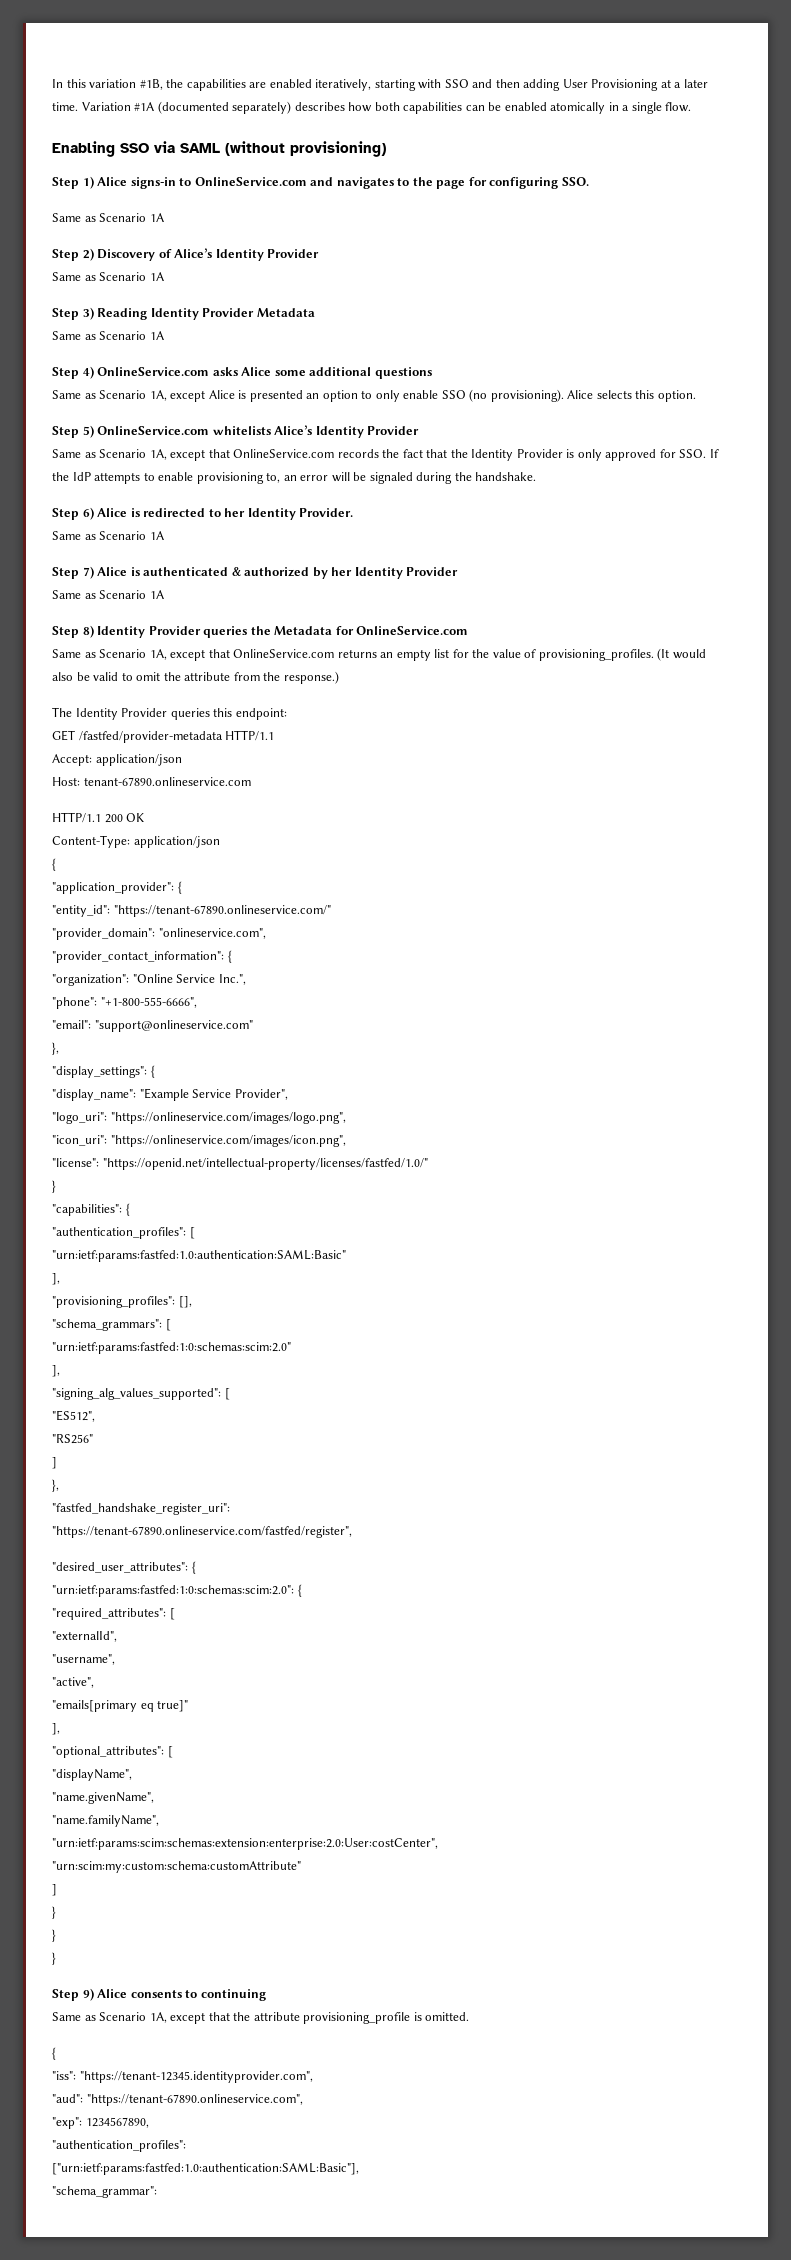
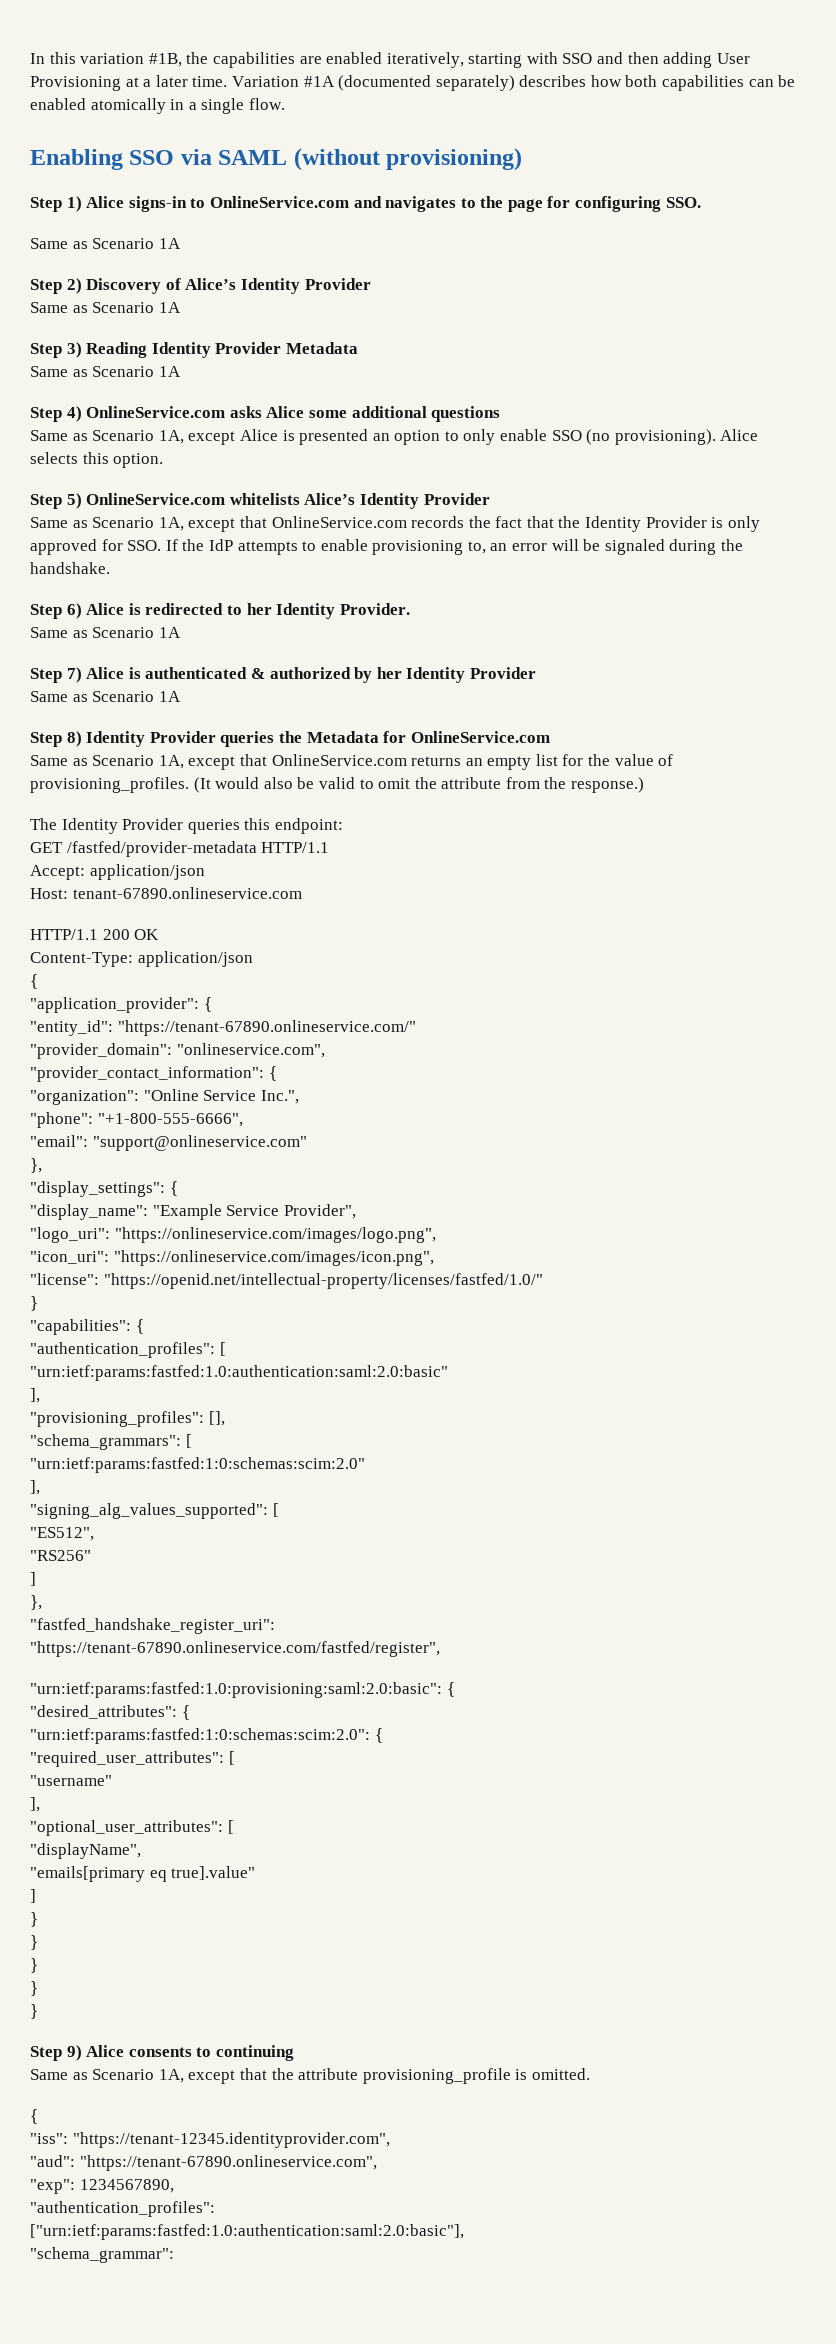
[52,1250,346,1262] "urn:ietf:params:fastfed:1.0:authentication:SAML:Basic" -> [30,1365,448,1381] "urn:ietf:params:fastfed:1.0:authentication:saml:2.0:basic"
[52,1562,188,1573] "desired_user_attributes": -> [30,1682,455,1698] [30,1705,177,1719] "urn:ietf:params:fastfed:1.0:provisioning:saml:2.0:basic": { // "desired_attributes":
[52,1608,175,1620] [52,1631,117,1642] [52,1654,115,1665] [52,1677,94,1688] [52,1700,189,1712] [52,1723,60,1735] [52,1746,164,1758] "required_attributes": [ // "externalId", // "username", // "active", // "emails[primary eq true]" // ], // "optional_attributes": -> [30,1751,235,1767] [30,1775,112,1786] [30,1797,40,1812] [30,1820,223,1836] "required_user_attributes": [ // "username" // ], // "optional_user_attributes":
[52,1792,154,1804] [52,1815,159,1827] [52,1838,438,1850] [52,1861,301,1873] "name.givenName", // "name.familyName", // "urn:ietf:params:scim:schemas:extension:enterprise:2.0:User:costCenter", // "urn:scim:my:custom:schema:customAttribute" -> [30,1866,256,1882] "emails[primary eq true].value"
(56, 1958) none -> [30,1981,38,1996] [30,2004,38,2019] // } // }
[52,2163,359,2175] ["urn:ietf:params:fastfed:1.0:authentication:SAML:Basic"], -> [30,2224,464,2240] ["urn:ietf:params:fastfed:1.0:authentication:saml:2.0:basic"],

